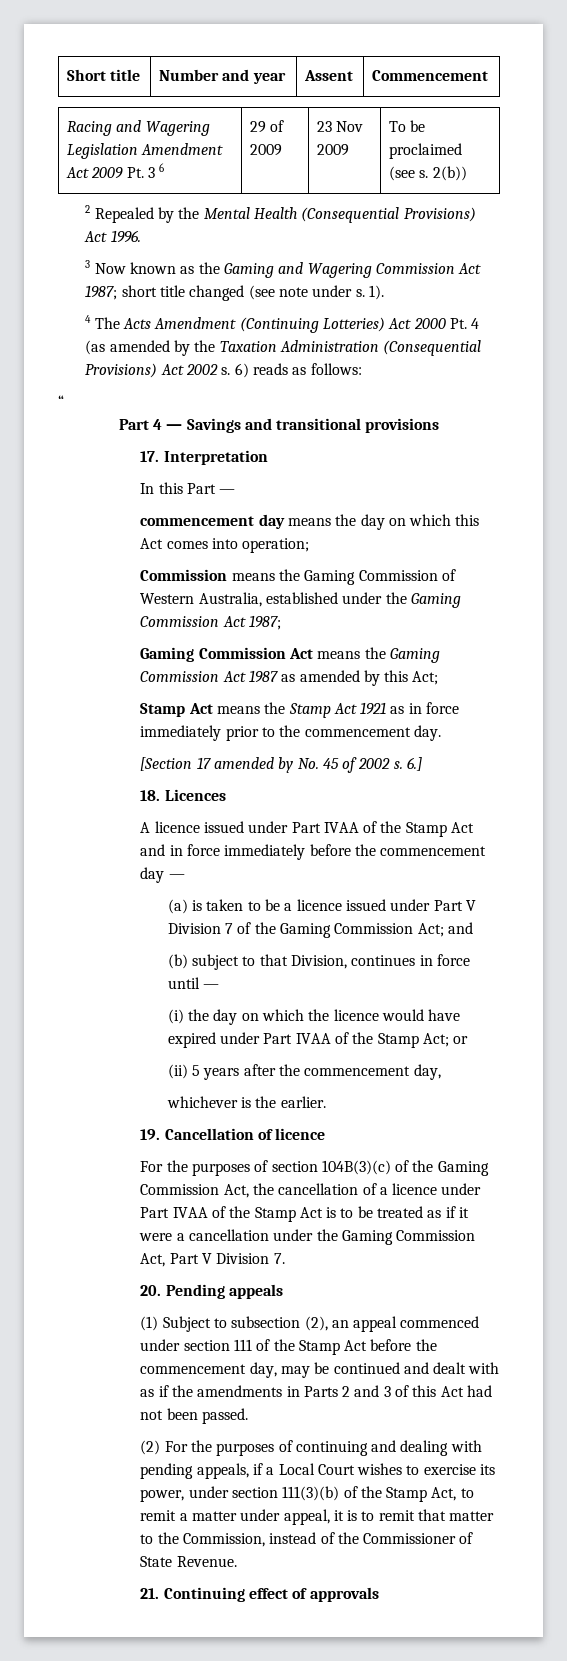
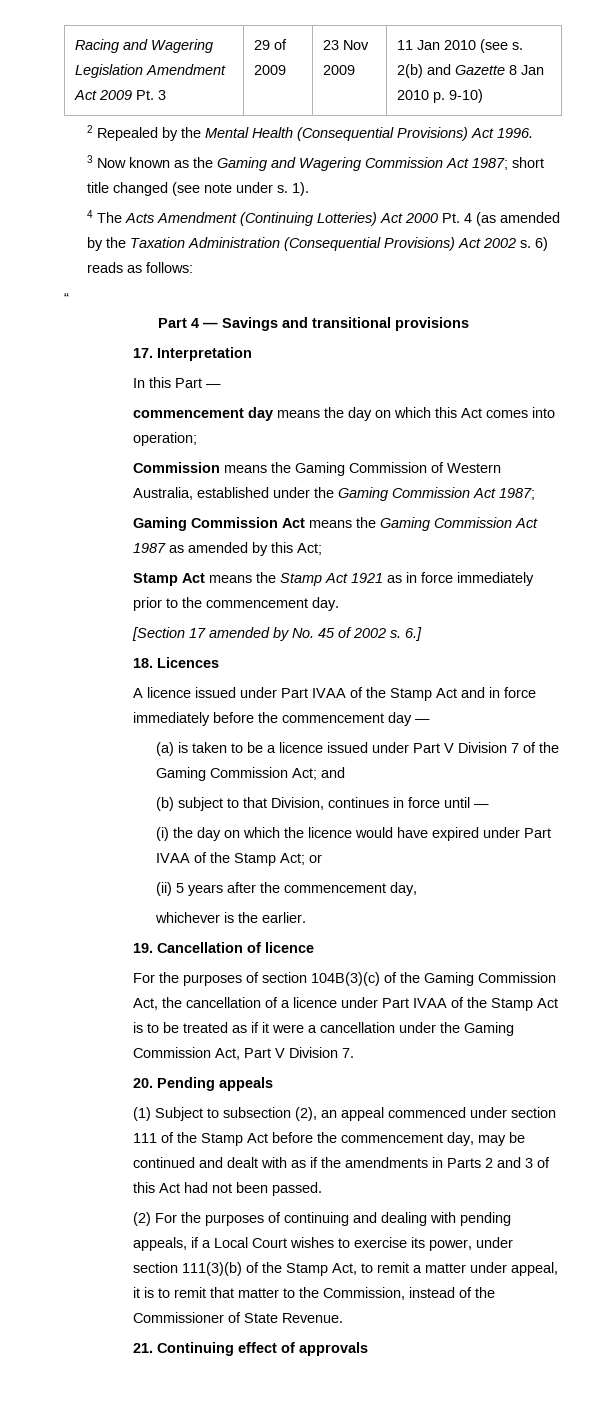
[67,69,141,81] [159,69,286,84] [304,70,354,81] [372,70,489,81] Short title | Number and year | Assent | Commencement // -> (74, 46) none
[159,163,165,172] 6 -> (166, 95) none
[389,120,426,132] [389,143,463,159] [389,166,467,181] To be proclaimed (see s. 2(b)) -> [396,39,523,53] [396,64,544,78] [396,89,483,103] 11 Jan 2010 (see s. 2(b) and Gazette 8 Jan 2010 p. 9-10)

